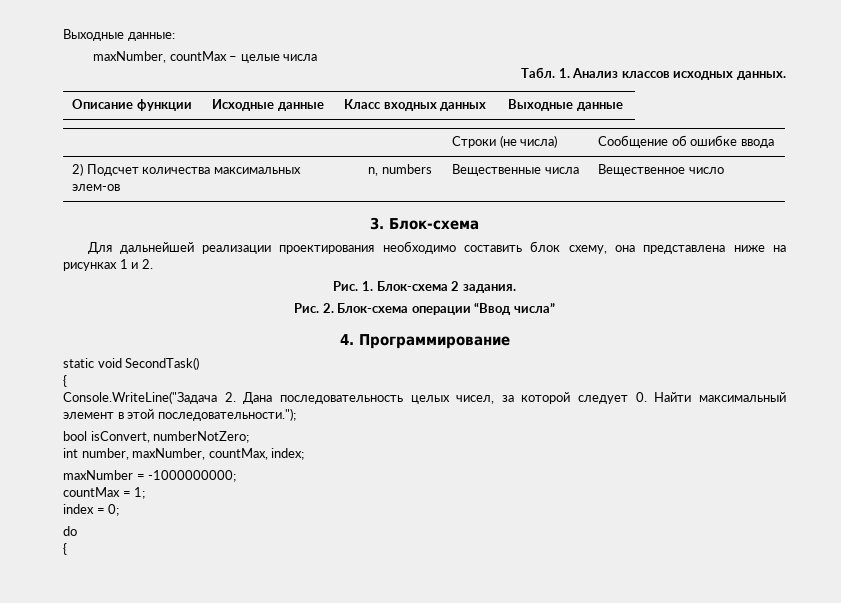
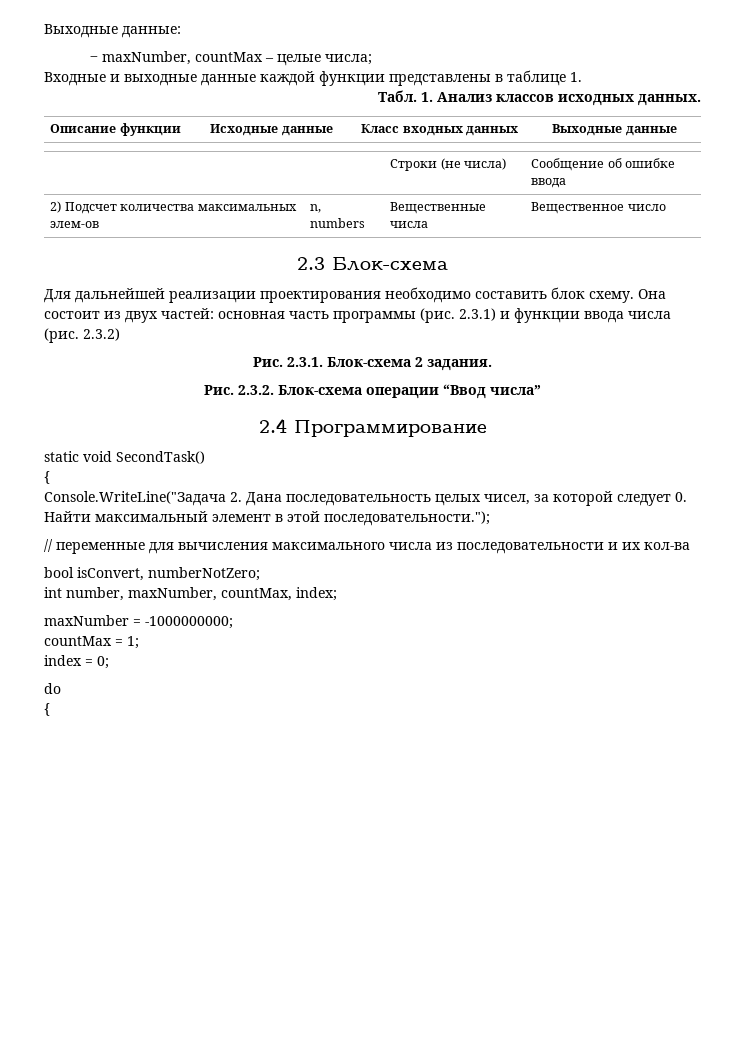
(175, 36) none -> [90,56,99,62] ‒
[283,54,318,61] числа -> [325,54,373,65] [44,70,582,86] числа; // Входные и выходные данные каждой функции представлены в таблице 1.
[370,217,384,230] 3. -> [297,257,325,270] 2.3
[568,245,786,254] [63,259,153,271] [333,281,373,291] схему, она представлена ниже на рисунках 1 и 2. // Рис. 1. -> [589,289,666,303] [44,308,671,323] [44,328,120,343] [253,357,323,367] схему. Она состоит из двух частей: основная часть программы (рис. 2.3.1) и функции ввода числа (рис. 2.3.2) // Рис. 2.3.1.
[322,303,334,313] 2. -> [238,385,274,395] 2.3.2.
[339,334,354,345] 4. -> [258,418,287,433] 2.4
(296, 414) none -> [44,539,690,554] // // переменные для вычисления максимального числа из последовательности и их кол-ва

